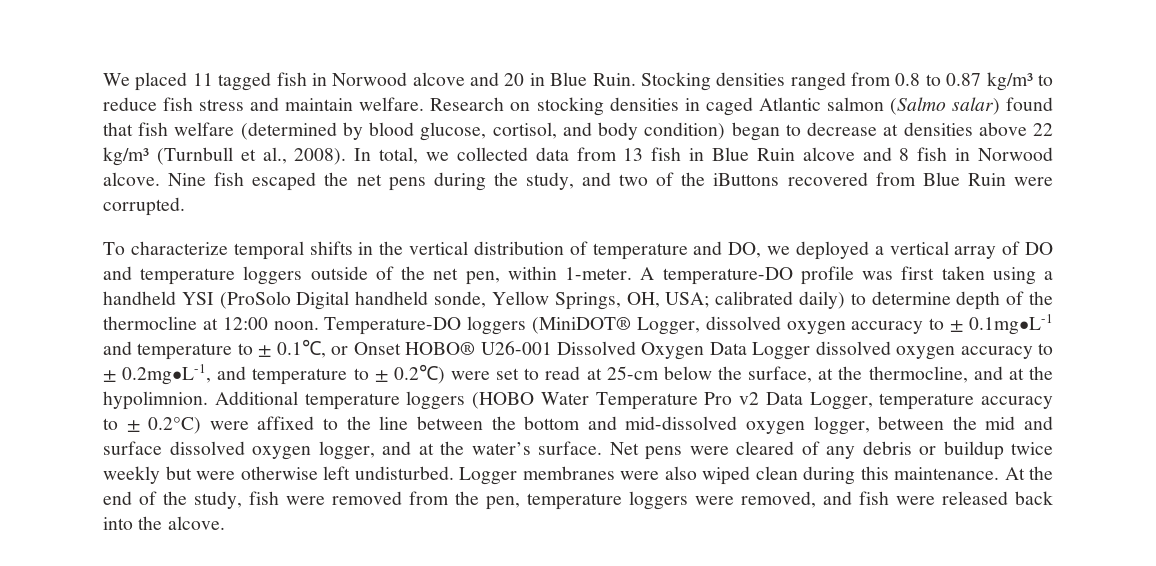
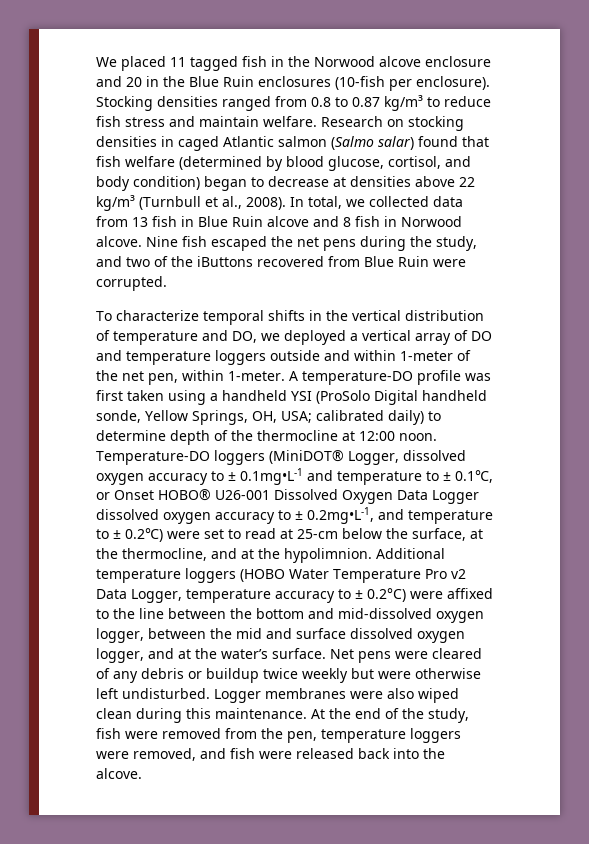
(327, 79) none -> [288,56,310,67] the
(465, 79) none -> [425,56,491,67] enclosure
[550,72,636,86] Blue Ruin. -> [163,76,490,91] the Blue Ruin enclosures (10-fish per enclosure).
(368, 273) none -> [324,350,453,361] and within 1-meter

